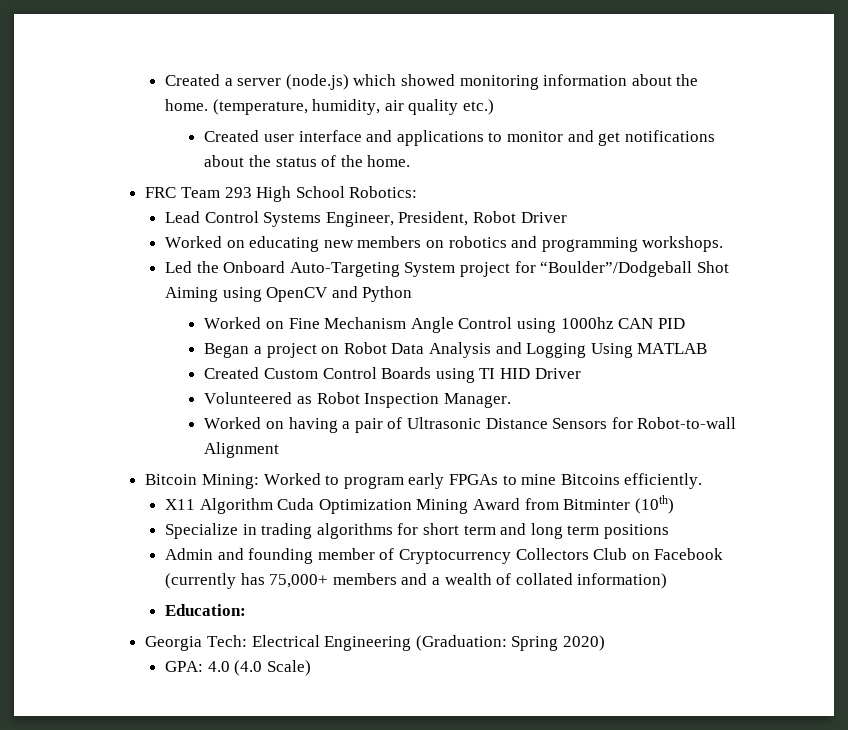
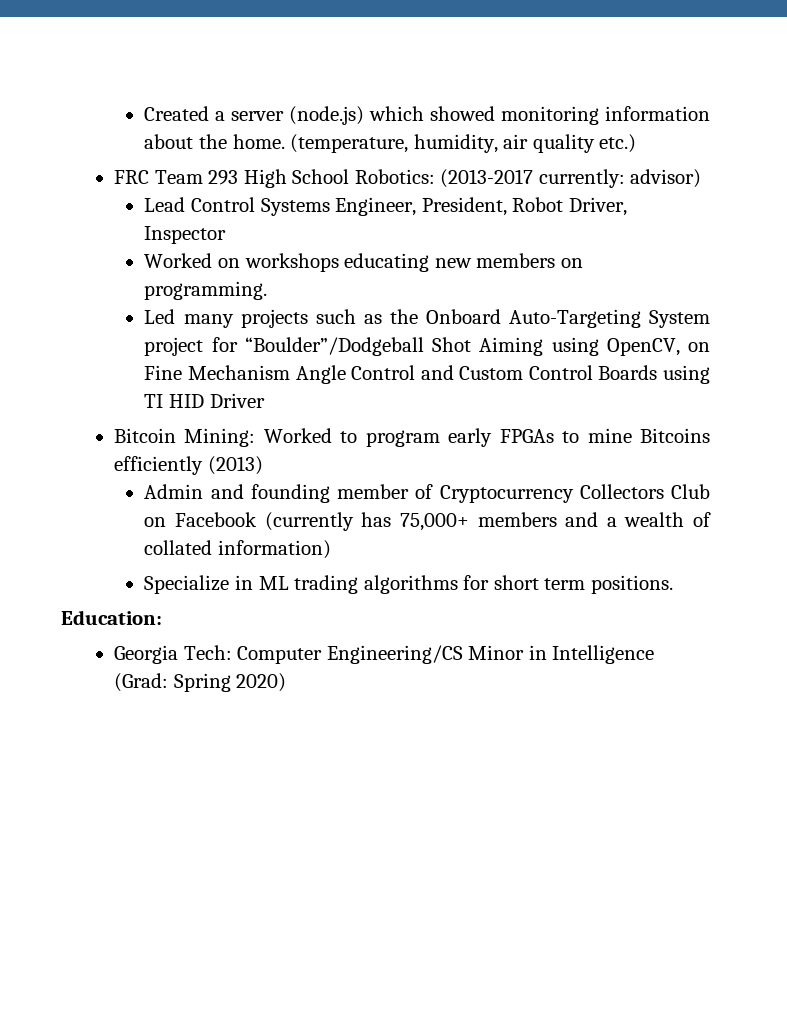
[204,130,715,146] [204,155,411,167] // Created user interface and applications to monitor and get notifications about the status of the home. -> (637, 143) none
(418, 192) none -> [440,169,702,188] (2013-2017 currently: advisor)
[520,212,567,223] [165,236,245,248] Driver // Worked on -> [568,197,627,216] [144,226,227,244] [144,253,339,272] Driver, Inspector // Worked on workshops
[448,236,724,252] [165,261,193,273] robotics and programming workshops. // Led -> [144,281,268,300] [144,309,382,328] programming. // Led many projects such as
[266,286,413,302] [204,317,262,329] OpenCV and Python // Worked -> [606,338,680,356] OpenCV,
[516,317,685,333] [204,342,708,358] [204,367,260,379] using 1000hz CAN PID // Began a project on Robot Data Analysis and Logging Using MATLAB // Created -> [420,365,454,380] and
[204,392,511,408] [204,417,737,433] [204,442,280,458] // Volunteered as Robot Inspection Manager. // Worked on having a pair of Ultrasonic Distance Sensors for Robot-to-wall Alignment -> (265, 400) none
[624,473,703,489] [165,495,674,514] [165,523,669,539] efficiently. // X11 Algorithm Cuda Optimization Mining Award from Bitminter (10th) // Specialize in trading algorithms for short term and long term positions -> [114,456,263,475] efficiently (2013)
[165,604,247,616] [145,635,605,651] [165,660,311,676] Education: // Georgia Tech: Electrical Engineering (Graduation: Spring 2020) // GPA: 4.0 (4.0 Scale) -> [144,575,673,594] [61,610,162,625] [114,645,655,664] [114,673,287,692] Specialize in ML trading algorithms for short term positions. // Education: // Georgia Tech: Computer Engineering/CS Minor in Intelligence (Grad: Spring 2020)

